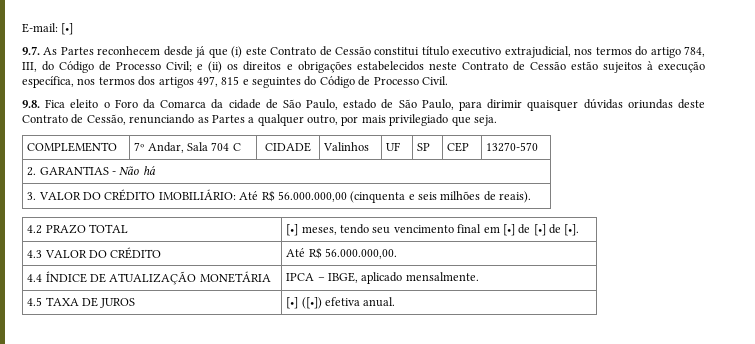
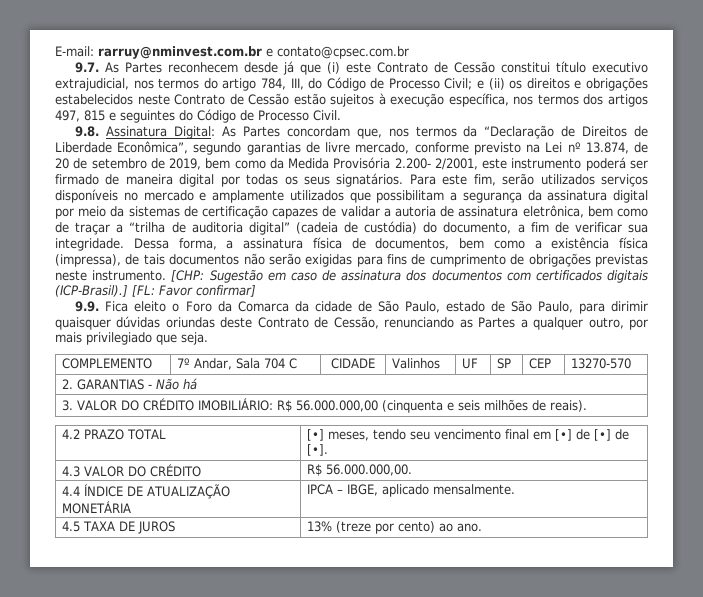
[61,23,74,35] [•] -> [98,46,409,59] rarruy@nminvest.com.br e contato@cpsec.com.br
(40, 104) none -> [106,125,648,139] [55,141,649,155] [55,157,648,171] [55,173,649,187] [55,189,648,203] [55,205,648,219] [55,221,648,235] [55,237,648,251] [55,253,648,267] [55,269,648,283] [55,285,256,297] [75,301,100,312] Assinatura Digital: As Partes concordam que, nos termos da “Declaração de Direitos de Liberdade Econômica”, segundo garantias de livre mercado, conforme previsto na Lei nº 13.874, de 20 de setembro de 2019, bem como da Medida Provisória 2.200- 2/2001, este instrumento poderá ser firmado de maneira digital por todas os seus signatários. Para este fim, serão utilizados serviços disponíveis no mercado e amplamente utilizados que possibilitam a segurança da assinatura digital por meio da sistemas de certificação capazes de validar a autoria de assinatura eletrônica, bem como de traçar a “trilha de auditoria digital” (cadeia de custódia) do documento, a fim de verificar sua integridade. Dessa forma, a assinatura física de documentos, bem como a existência física (impressa), de tais documentos não serão exigidas para fins de cumprimento de obrigações previstas neste instrumento. [CHP: Sugestão em caso de assinatura dos documentos com certificados digitais (ICP-Brasil).] [FL: Favor confirmar] // 9.9.
[239,191,259,200] Até -> (273, 404) none
[286,248,306,257] Até -> (201, 470) none
[286,297,396,309] [•] ([•]) efetiva anual. -> [306,521,482,534] 13% (treze por cento) ao ano.

